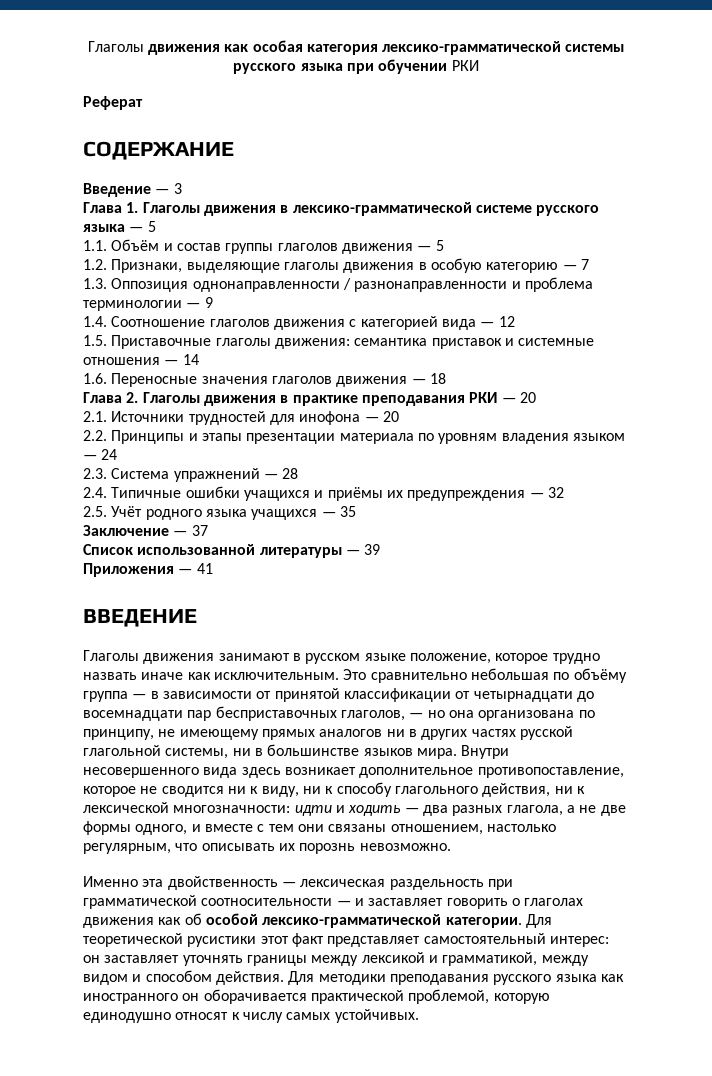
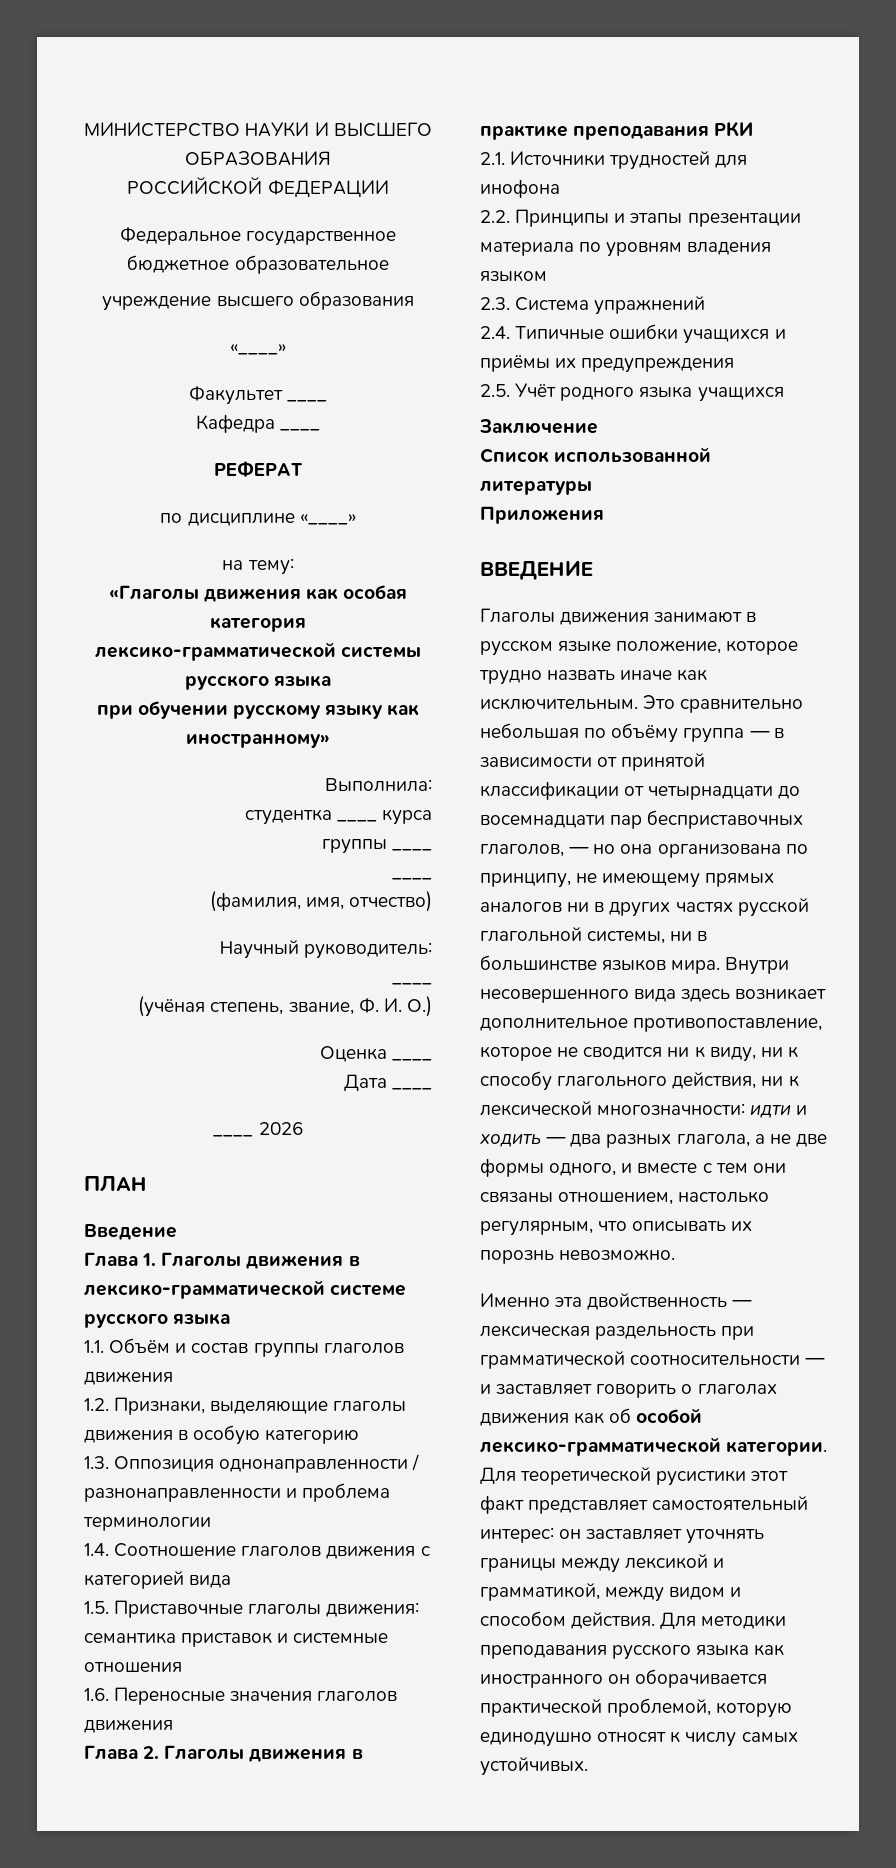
[87,41,144,52] Глаголы -> [84,122,432,137] [185,151,331,166] [127,177,389,198] [119,227,397,246] [127,255,389,274] [102,291,414,311] [230,344,286,355] [188,386,328,405] [195,414,321,433] [214,461,302,477] [160,513,356,526] [222,558,294,575] [108,585,199,600] МИНИСТЕРСТВО НАУКИ И ВЫСШЕГО ОБРАЗОВАНИЯ // РОССИЙСКОЙ ФЕДЕРАЦИИ // Федеральное государственное бюджетное образовательное // учреждение высшего образования // «____» // Факультет ____ // Кафедра ____ // РЕФЕРАТ // по дисциплине «____» // на тему: // «Глаголы
(378, 49) none -> (306, 624) //
(343, 67) none -> (332, 681) //
[451,60,479,71] [83,96,143,110] [83,141,234,160] РКИ // Реферат // СОДЕРЖАНИЕ -> [233,704,420,719] [186,733,330,748] [325,778,432,792] [244,809,432,825] [321,839,432,854] [392,878,432,880] [209,891,432,912] [219,940,432,959] [392,983,432,985] [138,996,432,1017] [319,1046,432,1062] [343,1074,432,1092] [213,1135,254,1137] [258,1122,303,1135] [84,1176,147,1192] русскому языку как иностранному» // Выполнила: // студентка ____ курса // группы ____ // ____ // (фамилия, имя, отчество) // Научный руководитель: // ____ // (учёная степень, звание, Ф. И. О.) // Оценка ____ // Дата ____ // ____ 2026 // ПЛАН
[155,183,182,194] — 3 -> (177, 1232) none
[129,221,156,232] — 5 -> (231, 1319) none
[417,240,444,251] — 5 -> (173, 1378) none
[562,259,589,270] — 7 -> (360, 1436) none
[186,297,213,308] — 9 -> (211, 1524) none
[480,316,515,327] — 12 -> (232, 1581) none
[164,354,199,365] — 14 -> (182, 1667) none
[411,373,446,384] — 18 -> (173, 1726) none
[501,392,536,403] — 20 -> (754, 129) none
[364,411,399,422] — 20 -> (560, 188) none
[83,449,118,460] — 24 -> (547, 276) none
[263,468,299,479] — 28 -> (706, 305) none
[529,487,564,498] — 32 -> (735, 365) none
[321,506,356,517] — 35 -> (784, 394) none
[173,525,208,536] — 37 -> (598, 426) none
[345,544,381,555] — 39 -> (592, 487) none
[178,563,213,574] — 41 -> (604, 515) none

